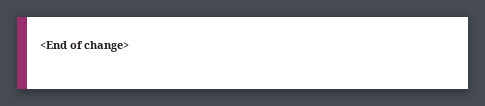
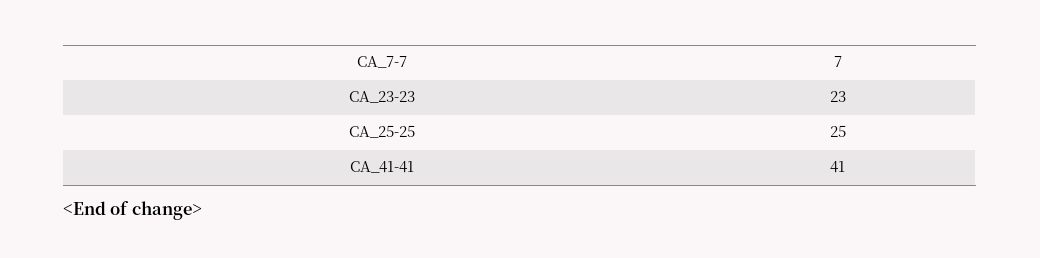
(40, 45) none -> [356,56,407,68] [833,56,842,67] [348,91,415,103] [829,91,846,102] [348,125,415,138] [829,125,846,137] [349,161,414,173] [830,161,845,173] CA_7-7 | 7 // CA_23-23 | 23 // CA_25-25 | 25 // CA_41-41 | 41 //

